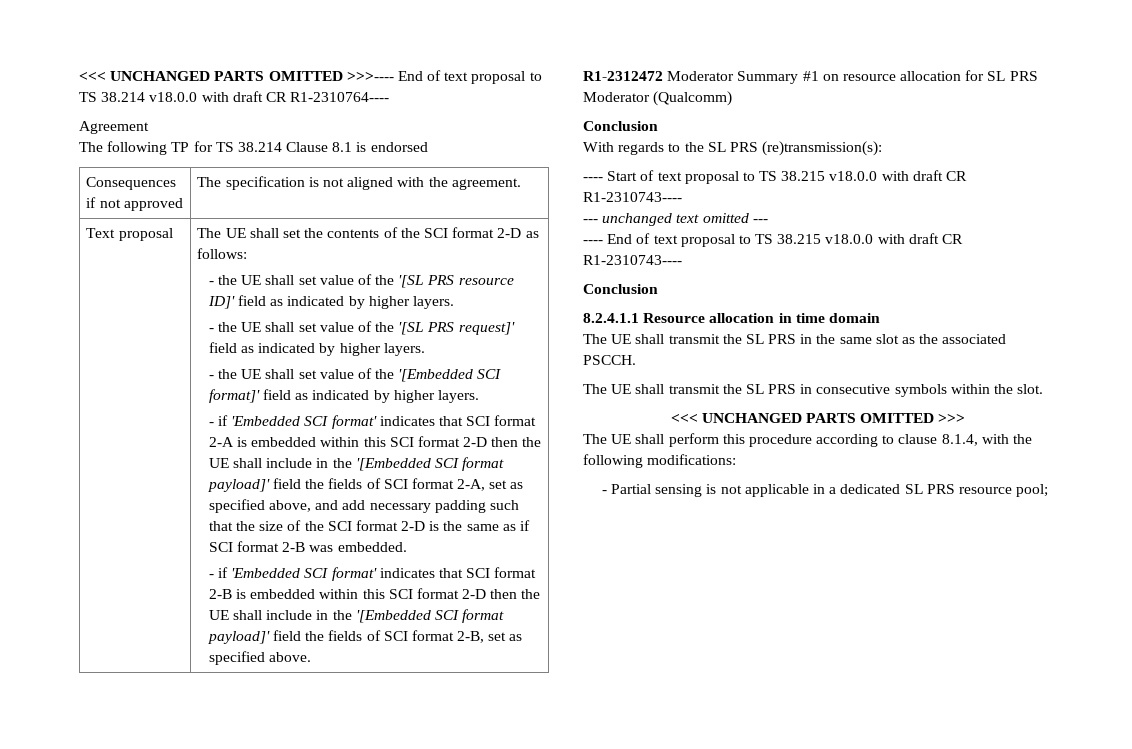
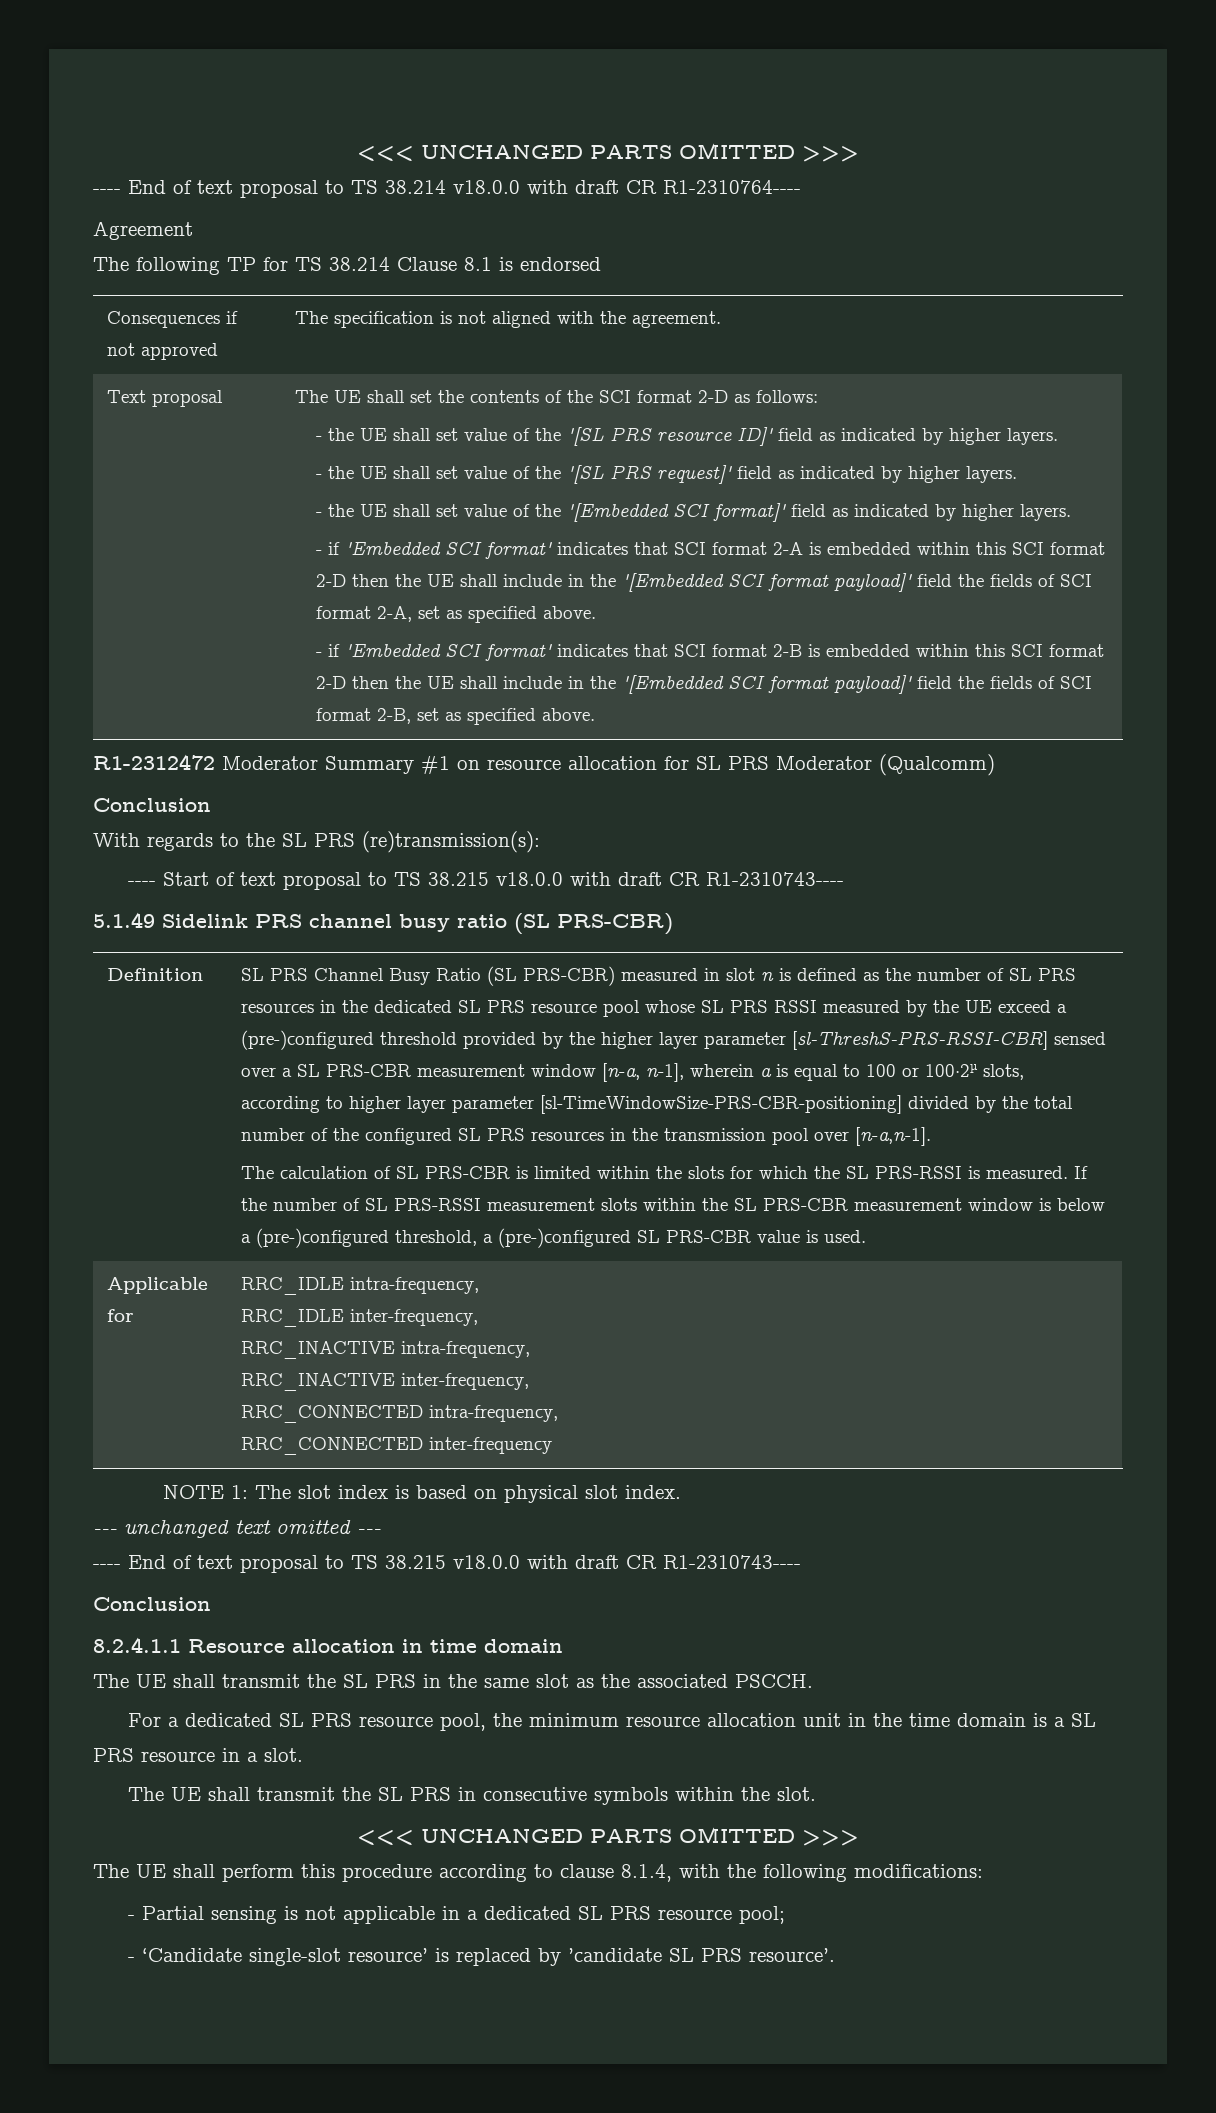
[79,71,394,81] <<< UNCHANGED PARTS OMITTED >>>---- -> [357,143,859,162] [93,189,121,194] <<< UNCHANGED PARTS OMITTED >>> // ----
[268,500,519,513] [208,520,530,531] [208,541,407,552] above, and add necessary padding such that the size of the SCI format 2-D is the same as if SCI format 2-B was embedded. -> [543,606,597,619] above.
(682, 197) none -> [93,912,673,935] [107,968,204,981] [241,966,1077,986] [241,1000,1068,1017] [241,1030,1107,1050] [241,1063,1025,1082] [241,1095,1074,1114] [241,1127,932,1146] [241,1166,1089,1179] [241,1198,1106,1211] [241,1228,867,1248] [107,1277,209,1294] [107,1309,135,1322] [241,1277,480,1295] [241,1309,479,1327] [241,1341,531,1359] [241,1373,530,1391] [241,1405,559,1423] [241,1437,553,1455] [163,1485,682,1503] // 5.1.49 Sidelink PRS channel busy ratio (SL PRS-CBR) // Definition | SL PRS Channel Busy Ratio (SL PRS-CBR) measured in slot n is defined as the number of SL PRS resources in the dedicated SL PRS resource pool whose SL PRS RSSI measured by the UE exceed a (pre-)configured threshold provided by the higher layer parameter [sl-ThreshS-PRS-RSSI-CBR] sensed over a SL PRS-CBR measurement window [n-a, n-1], wherein a is equal to 100 or 100·2µ slots, according to higher layer parameter [sl-TimeWindowSize-PRS-CBR-positioning] divided by the total number of the configured SL PRS resources in the transmission pool over [n-a,n-1]. // The calculation of SL PRS-CBR is limited within the slots for which the SL PRS-RSSI is measured. If the number of SL PRS-RSSI measurement slots within the SL PRS-CBR measurement window is below a (pre-)configured threshold, a (pre-)configured SL PRS-CBR value is used. // Applicable for | RRC_IDLE intra-frequency, // RRC_IDLE inter-frequency, // RRC_INACTIVE intra-frequency, // RRC_INACTIVE inter-frequency, // RRC_CONNECTED intra-frequency, // RRC_CONNECTED inter-frequency // NOTE 1: The slot index is based on physical slot index.
(636, 360) none -> [127,1713,1096,1731] [93,1748,303,1762] // For a dedicated SL PRS resource pool, the minimum resource allocation unit in the time domain is a SL PRS resource in a slot.
(1049, 490) none -> [128,1948,836,1966] // - ‘Candidate single-slot resource’ is replaced by ’candidate SL PRS resource’.

